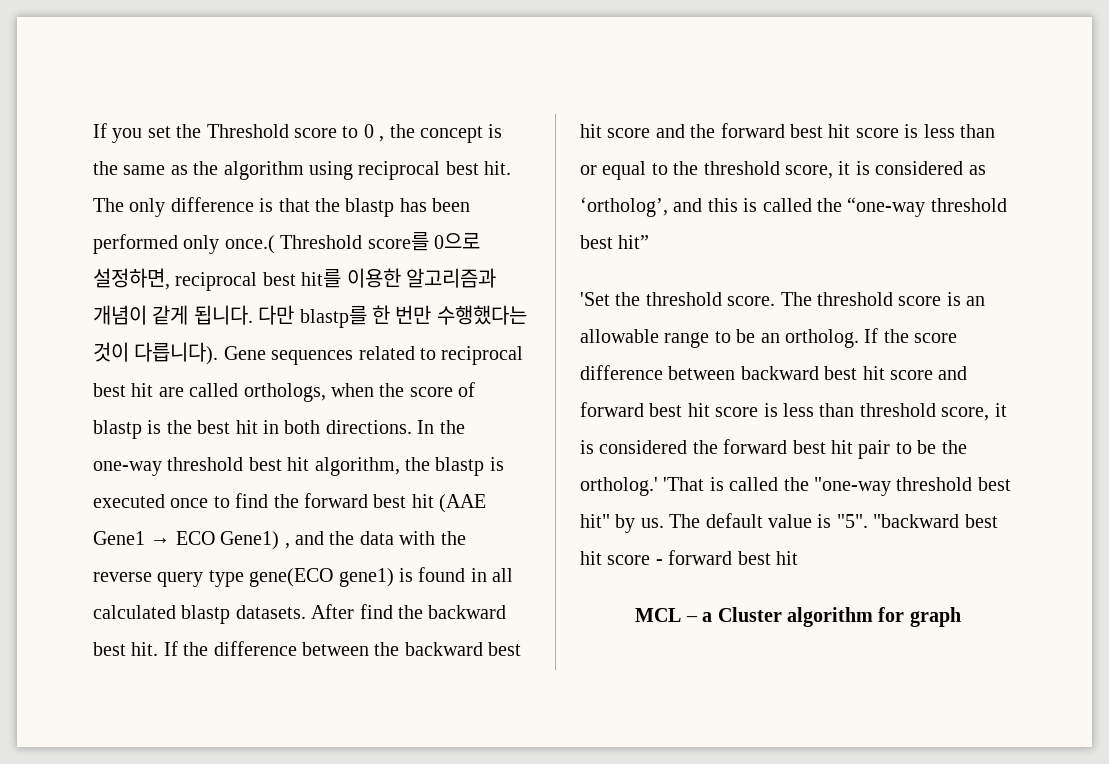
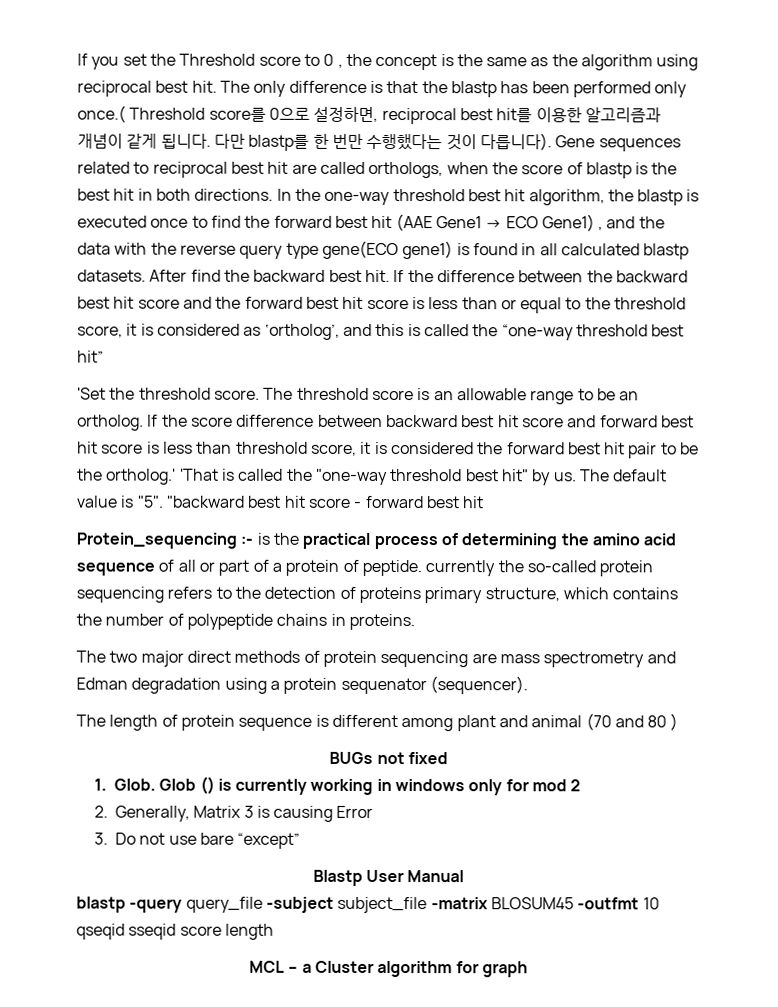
(798, 558) none -> [76,532,677,550] [76,559,654,577] [76,586,679,604] [76,613,415,631] [76,650,676,668] [76,676,528,695] [76,713,679,732] [329,751,448,765] [93,776,582,796] [93,805,374,822] [93,832,301,849] [312,869,465,886] [76,896,660,914] [76,923,274,940] // Protein_sequencing :- is the practical process of determining the amino acid sequence of all or part of a protein of peptide. currently the so-called protein sequencing refers to the detection of proteins primary structure, which contains the number of polypeptide chains in proteins. // The two major direct methods of protein sequencing are mass spectrometry and Edman degradation using a protein sequenator (sequencer). // The length of protein sequence is different among plant and animal (70 and 80 ) // BUGs not fixed // 1. Glob. Glob () is currently working in windows only for mod 2 // 2. Generally, Matrix 3 is causing Error // 3. Do not use bare “except” // Blastp User Manual // blastp -query query_file -subject subject_file -matrix BLOSUM45 -outfmt 10 qseqid sseqid score length

